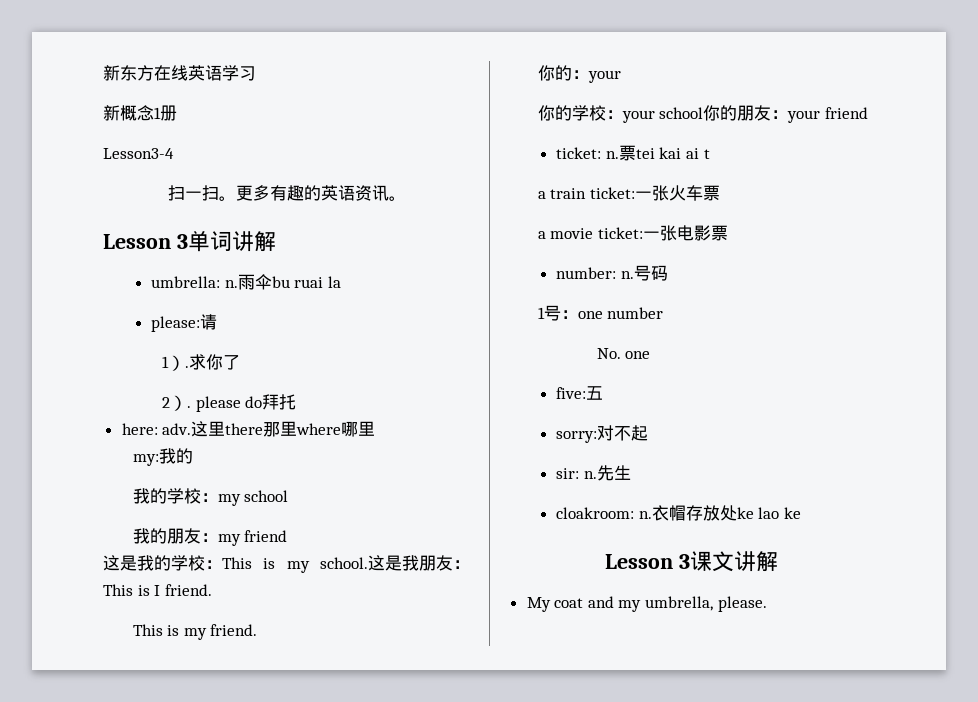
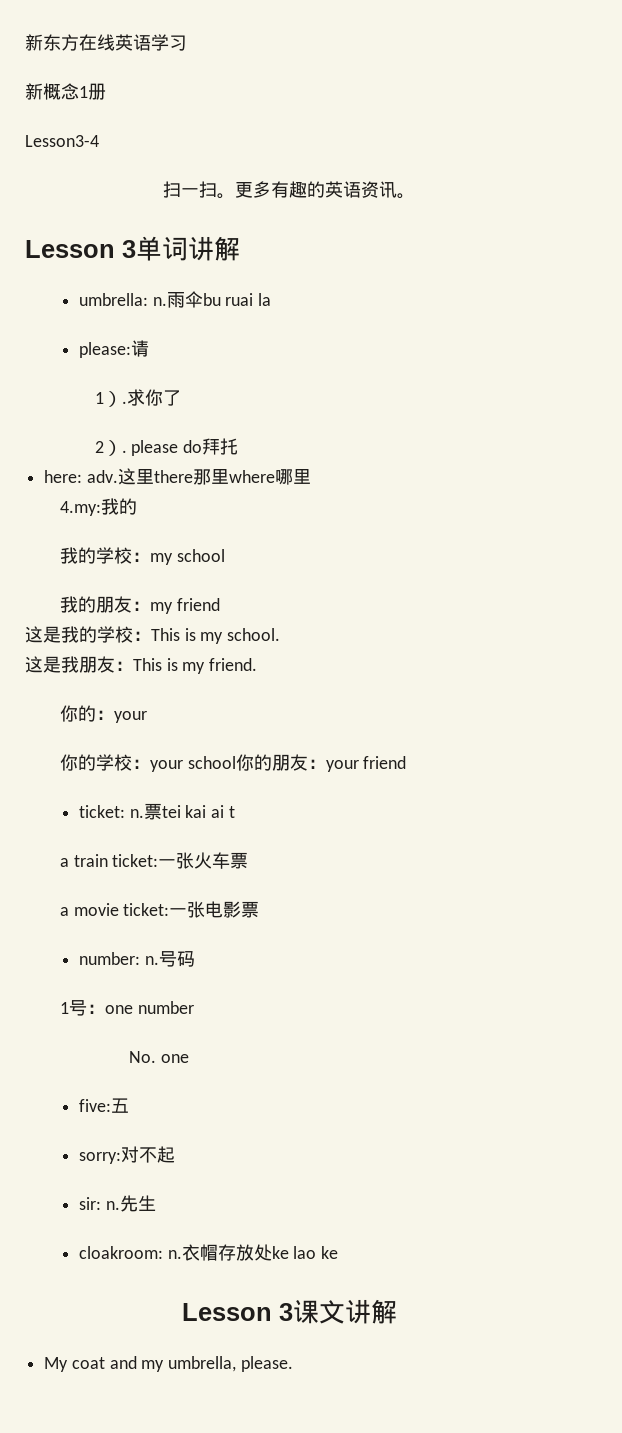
[132,454,159,466] my: -> [59,501,101,516] 4.my:
(368, 563) none -> (281, 634) //
[154,584,212,596] [132,624,180,636] I friend. // This is -> (178, 664) none

